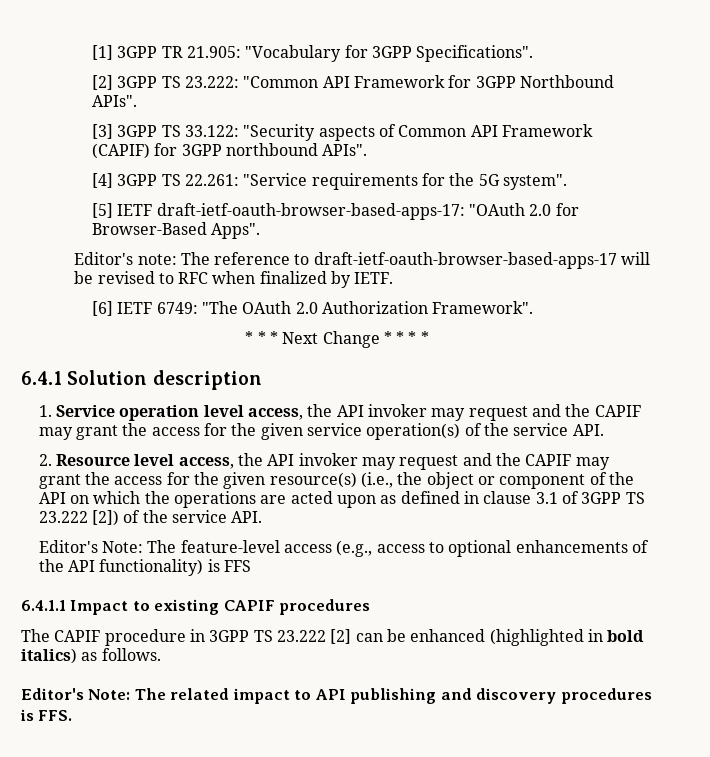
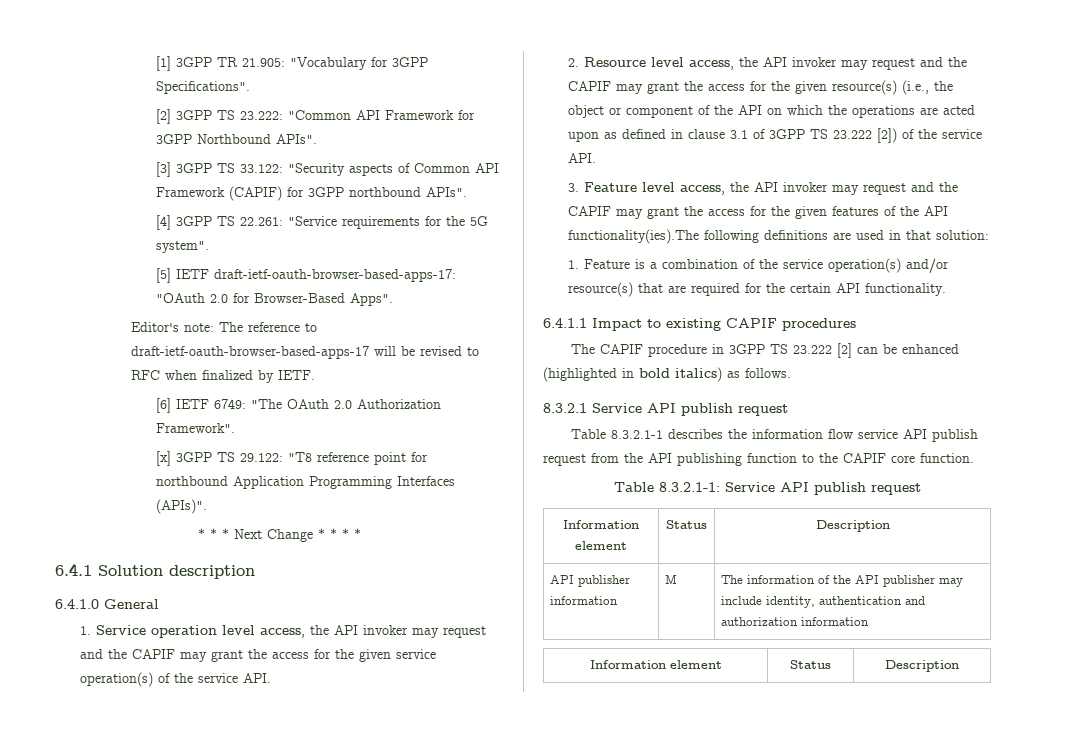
(534, 307) none -> [155,451,428,466] [155,476,455,489] [155,499,207,514] // [x] 3GPP TS 29.122: "T8 reference point for northbound Application Programming Interfaces (APIs)".
(262, 380) none -> [55,599,159,609] // 6.4.1.0 General
[38,540,649,557] [38,559,252,576] Editor's Note: The feature-level access (e.g., access to optional enhancements of the API functionality) is FFS -> [568,182,959,195] [568,206,949,219] [568,229,990,244] [568,258,950,273] [568,282,947,297] 3. Feature level access, the API invoker may request and the CAPIF may grant the access for the given features of the API functionality(ies).The following definitions are used in that solution: // 1. Feature is a combination of the service operation(s) and/or resource(s) that are required for the certain API functionality.
[21,688,652,704] [20,709,73,721] Editor's Note: The related impact to API publishing and discovery procedures is FFS. -> [543,403,788,416] [570,429,978,442] [543,453,974,466] [613,482,921,495] [563,520,639,529] [575,541,627,550] [666,520,707,529] [815,520,890,532] [550,575,631,587] [550,596,619,605] [665,574,678,584] [721,575,964,587] [721,596,926,608] [721,617,870,626] [589,660,722,669] [790,660,831,669] [885,660,959,672] 8.3.2.1 Service API publish request // Table 8.3.2.1-1 describes the information flow service API publish request from the API publishing function to the CAPIF core function. // Table 8.3.2.1-1: Service API publish request // Information element | Status | Description // API publisher information | M | The information of the API publisher may include identity, authentication and authorization information // Information element | Status | Description

